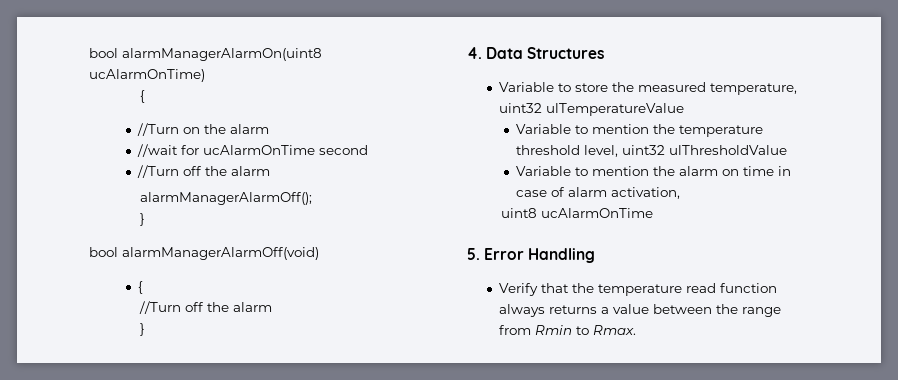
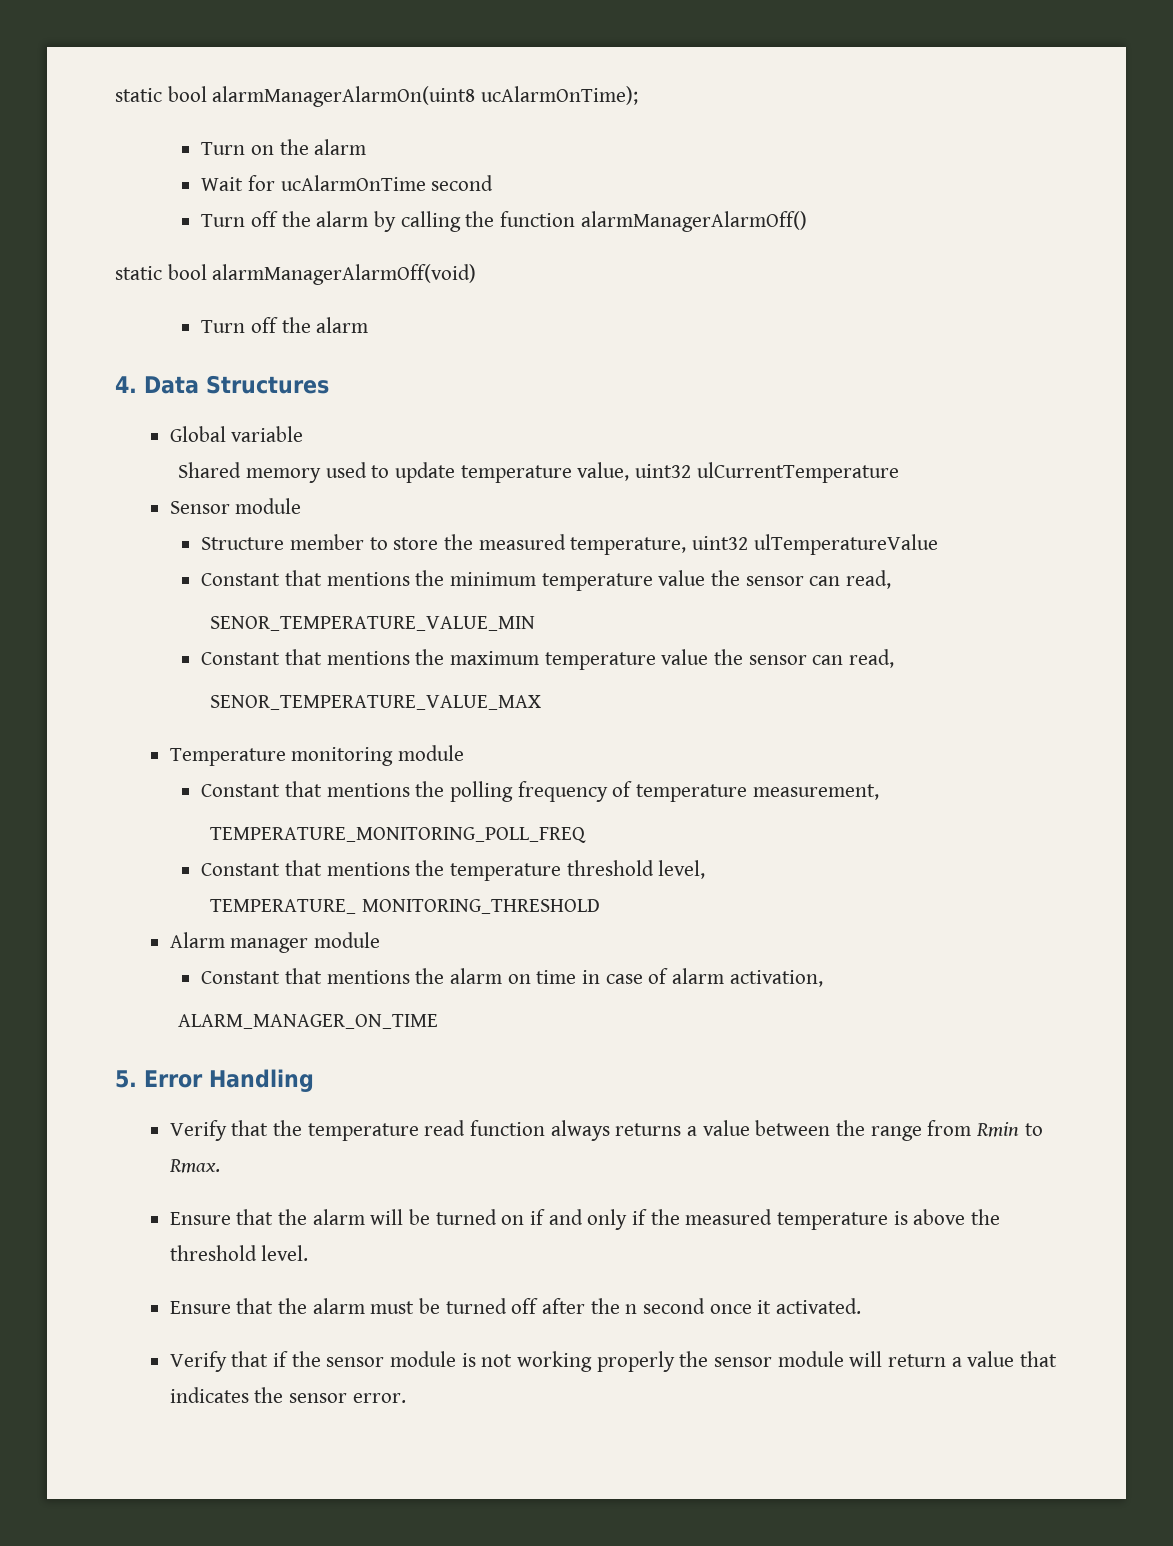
(89, 53) none -> [115,88,162,102] static
[89,69,205,82] [140,90,146,103] [137,123,180,136] ucAlarmOnTime) // { // //Turn -> [481,86,639,105] [201,142,246,155] ucAlarmOnTime); // Turn
[137,144,179,157] //wait -> [201,177,244,191] Wait
[137,165,271,178] [140,192,313,205] [140,213,146,226] //Turn off the alarm // alarmManagerAlarmOff(); // } // -> [201,211,807,232] [115,266,162,280] Turn off the alarm by calling the function alarmManagerAlarmOff() // static
[138,281,144,294] [139,301,273,314] [140,323,146,336] { // //Turn off the alarm // } -> [201,317,369,333] Turn off the alarm
[498,82,554,92] Variable -> [169,426,304,442] [178,462,899,483] [169,498,302,514] [201,534,365,550] Global variable // Shared memory used to update temperature value, uint32 ulCurrentTemperature // Sensor module // Structure member
[516,124,764,137] [516,145,788,157] [516,166,650,176] Variable to mention the temperature threshold level, uint32 ulThresholdValue // Variable to mention -> [201,570,892,591] [209,616,535,631] [201,649,895,670] [209,695,541,710] [169,745,465,766] [201,781,879,802] [209,827,586,843] [201,860,706,881] [209,899,600,914] [169,932,381,953] [201,968,410,984] Constant that mentions the minimum temperature value the sensor can read, // SENOR_TEMPERATURE_VALUE_MIN // Constant that mentions the maximum temperature value the sensor can read, // SENOR_TEMPERATURE_VALUE_MAX // Temperature monitoring module // Constant that mentions the polling frequency of temperature measurement, // TEMPERATURE_MONITORING_POLL_FREQ // Constant that mentions the temperature threshold level, // TEMPERATURE_ MONITORING_THRESHOLD // Alarm manager module // Constant that mentions
[501,208,654,218] uint8 ucAlarmOnTime -> [178,1014,439,1029] ALARM_MANAGER_ON_TIME
(636, 330) none -> [169,1209,1001,1230] [169,1245,309,1261] [169,1298,862,1314] [169,1351,1058,1372] [169,1387,406,1403] // Ensure that the alarm will be turned on if and only if the measured temperature is above the threshold level. // Ensure that the alarm must be turned off after the n second once it activated. // Verify that if the sensor module is not working properly the sensor module will return a value that indicates the sensor error.

